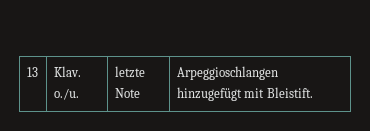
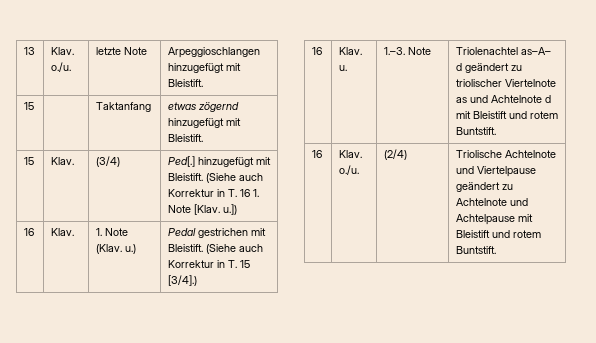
(313, 92) none -> [23,102,34,110] [95,102,151,112] [167,102,239,112] [167,118,241,128] [167,134,203,142] [23,157,34,165] [50,157,74,165] [95,156,120,167] [167,156,271,167] [167,173,263,183] [167,189,259,197] [167,204,237,215] [23,228,34,236] [50,228,74,236] [95,228,128,236] [95,244,136,254] [167,228,266,238] [167,244,263,254] [167,260,250,268] [167,275,197,286] [311,47,322,55] [338,47,362,55] [338,65,347,71] [383,47,431,55] [455,47,551,55] [455,63,522,73] [455,79,556,87] [455,95,551,103] [455,111,558,119] [455,127,496,135] [311,150,322,158] [338,150,362,158] [338,165,359,175] [383,149,407,160] [455,150,556,158] [455,166,536,177] [455,182,513,192] [455,198,528,206] [455,214,533,225] [455,230,541,238] [455,246,496,254] // 15 | | Taktanfang | etwas zögernd hinzugefügt mit Bleistift. // 15 | Klav. | (3/4) | Ped[.] hinzugefügt mit Bleistift. (Siehe auch Korrektur in T. 16 1. Note [Klav. u.]) // 16 | Klav. | 1. Note (Klav. u.) | Pedal gestrichen mit Bleistift. (Siehe auch Korrektur in T. 15 [3/4].) // 16 | Klav. u. | 1.–3. Note | Triolenachtel as–A– d geändert zu triolischer Viertelnote as und Achtelnote d mit Bleistift und rotem Buntstift. // 16 | Klav. o./u. | (2/4) | Triolische Achtelnote und Viertelpause geändert zu Achtelnote und Achtelpause mit Bleistift und rotem Buntstift.

